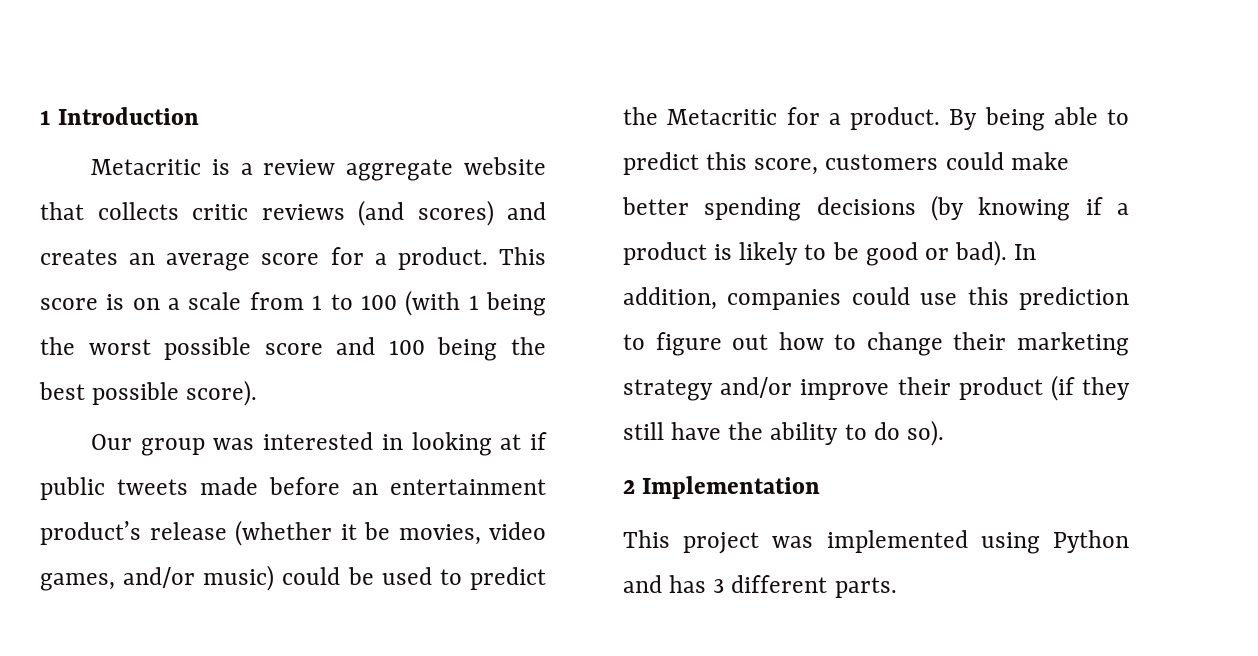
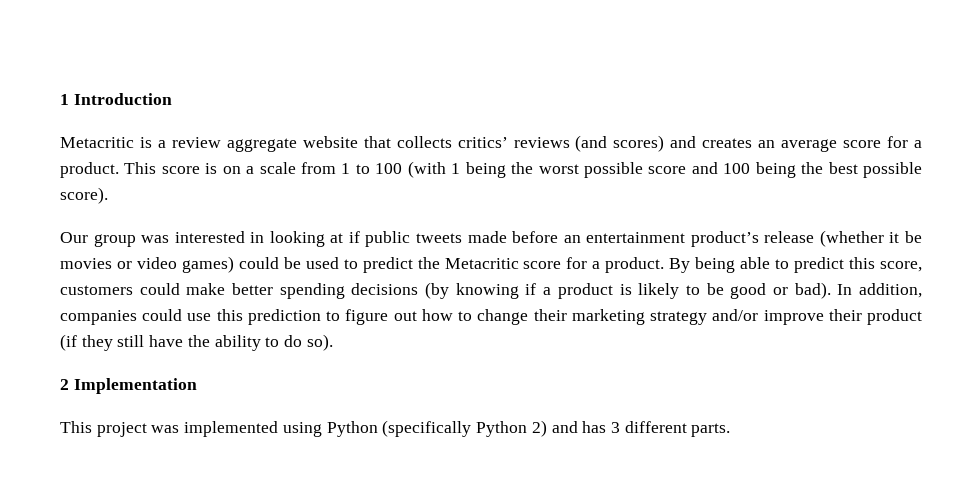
[192,204,248,220] critic -> [457,137,508,148] critics’
[398,522,546,545] [40,565,275,591] movies, video games, and/or music) -> [60,256,234,273] movies or video games)
(778, 117) none -> [523,261,562,269] score
(1129, 541) none -> [382,420,547,437] (specifically Python 2)

